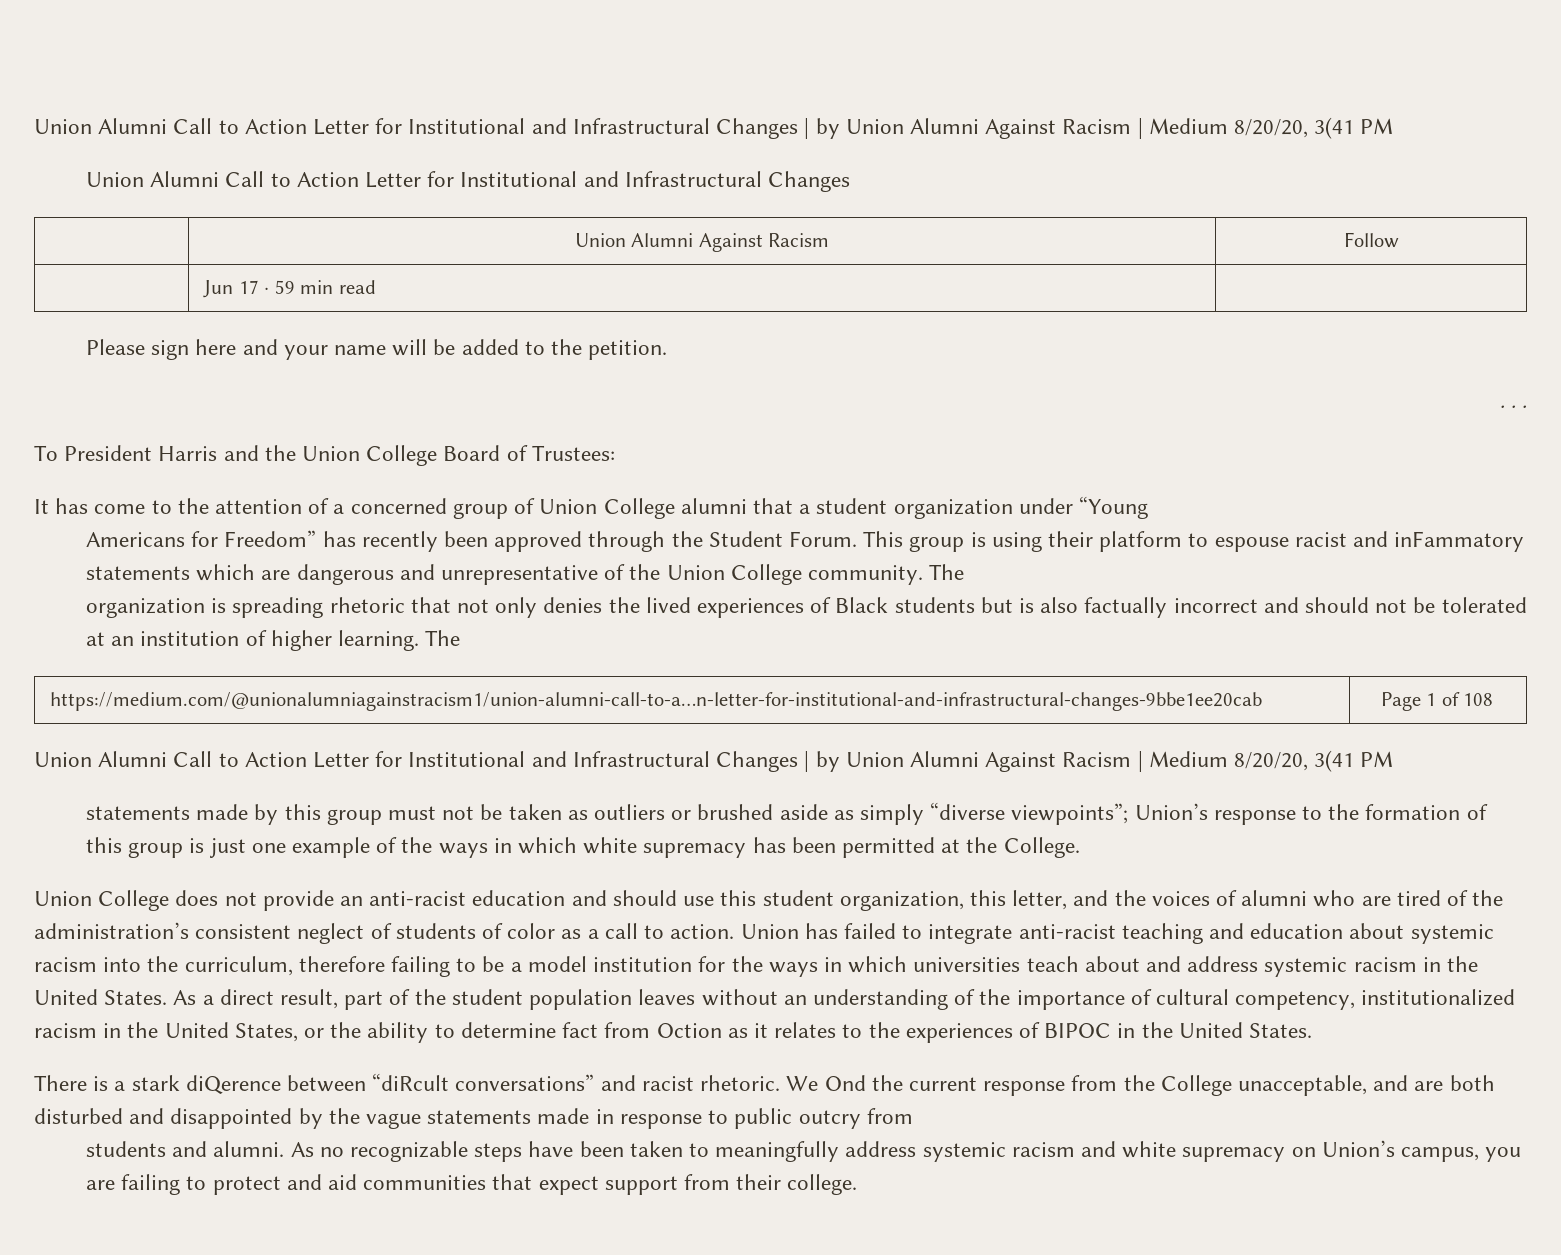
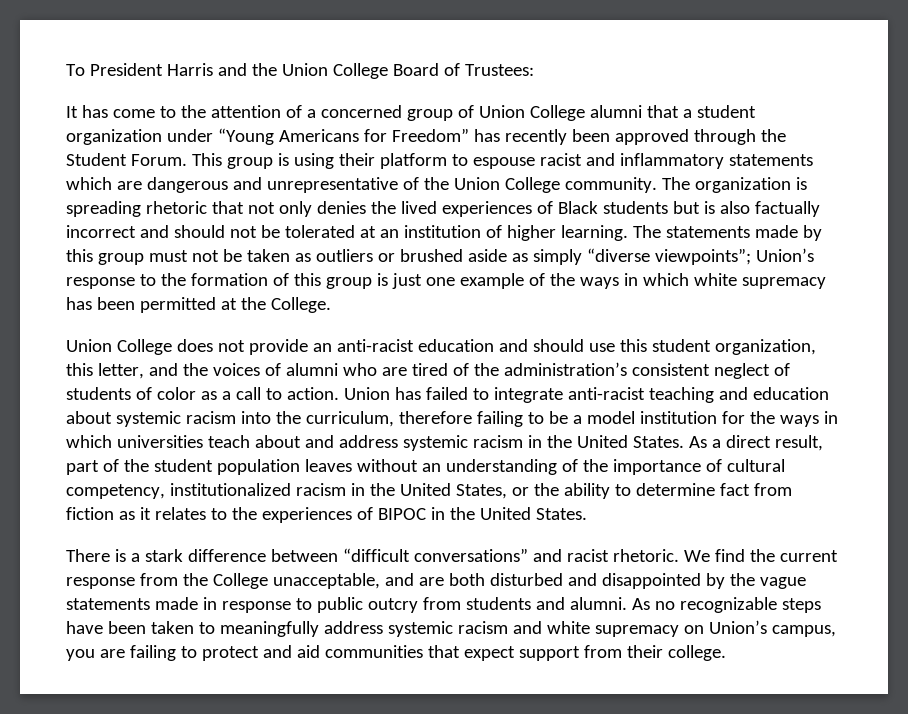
[34,117,1394,139] [85,171,850,192] [574,233,830,252] [1343,232,1399,248] [203,280,376,298] [85,339,668,360] [1499,405,1527,408] Union Alumni Call to Action Letter for Institutional and Infrastructural Changes | by Union Alumni Against Racism | Medium 8/20/20, 3(41 PM // Union Alumni Call to Action Letter for Institutional and Infrastructural Changes // | Union Alumni Against Racism | Follow // | Jun 17 · 59 min read | // Please sign here and your name will be added to the petition. // . . . // -> (66, 70) none
(1148, 507) // -> (274, 136) none
[1394,531,1525,552] inFammatory -> [619,153,724,169] inflammatory
(965, 572) // -> (690, 183) none
[50,692,1263,711] [1380,692,1494,711] [34,750,1394,772] // https://medium.com/@unionalumniagainstracism1/union-alumni-call-to-a…n-letter-for-institutional-and-infrastructural-changes-9bbe1ee20cab | Page 1 of 108 // Union Alumni Call to Action Letter for Institutional and Infrastructural Changes | by Union Alumni Against Racism | Medium 8/20/20, 3(41 PM // -> (661, 231) none
[656,1023,722,1038] Oction -> [66,507,114,520] fiction
[185,1073,450,1094] diQerence between “diRcult -> [187,548,410,562] difference between “difficult
[824,1075,866,1091] Ond -> [714,549,745,562] find
(913, 1116) // -> (461, 603) none

